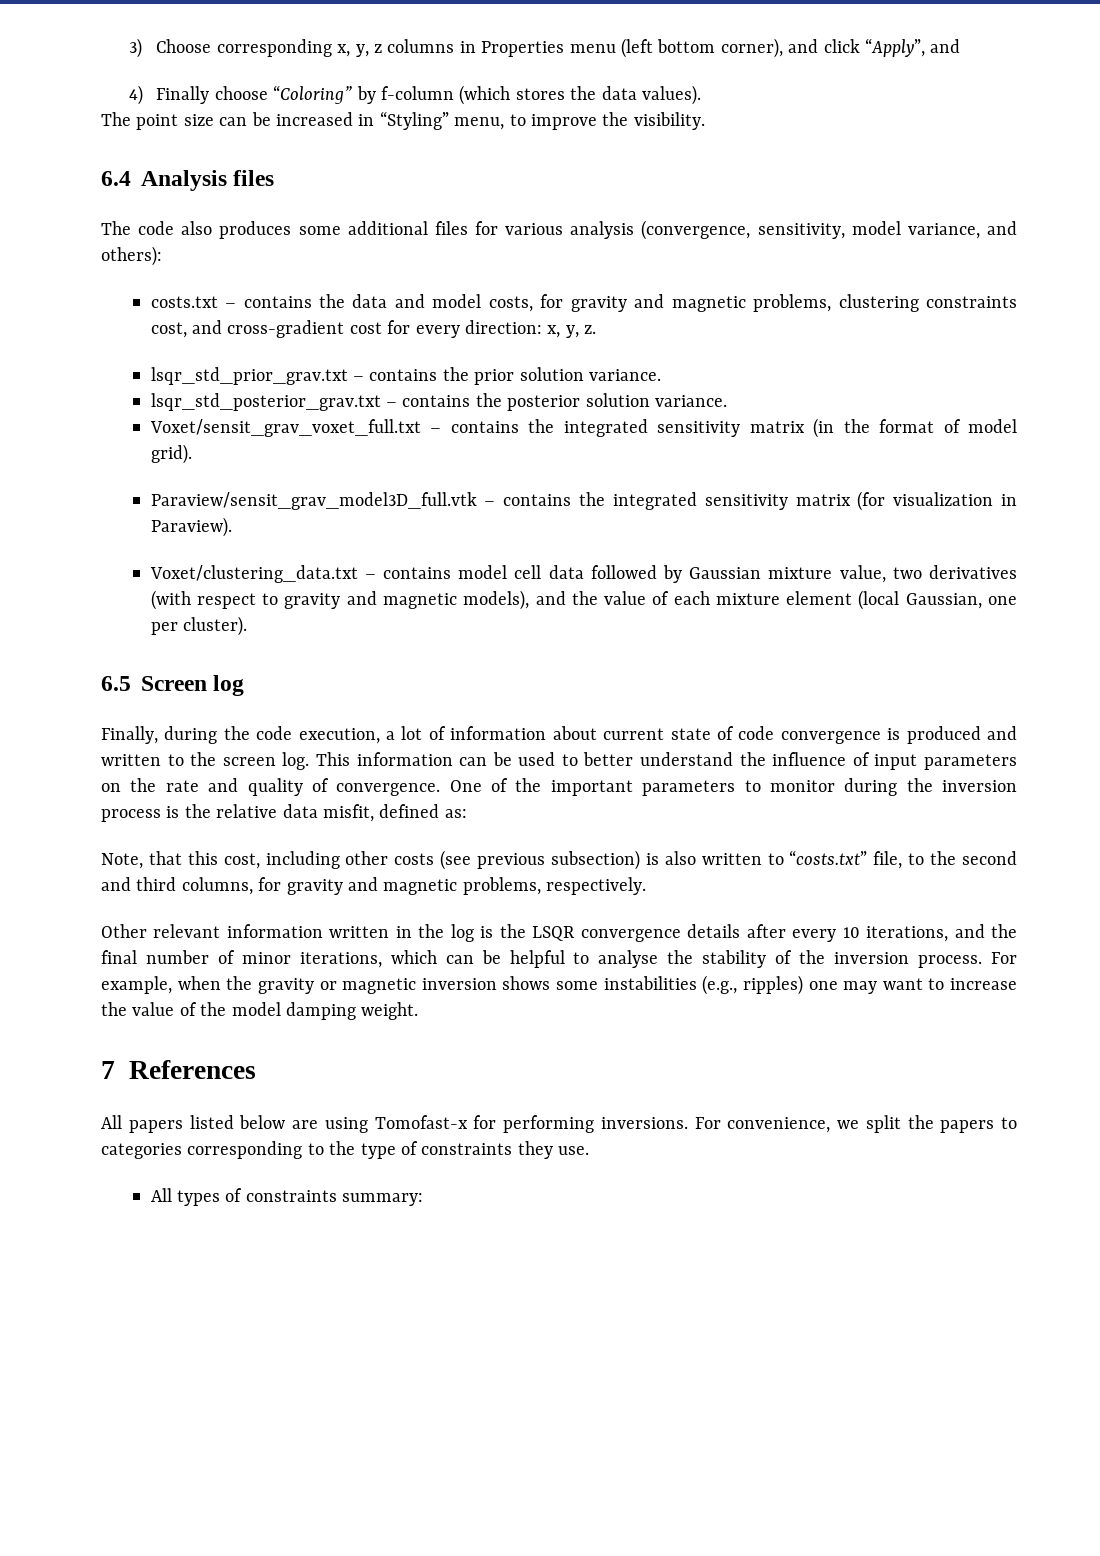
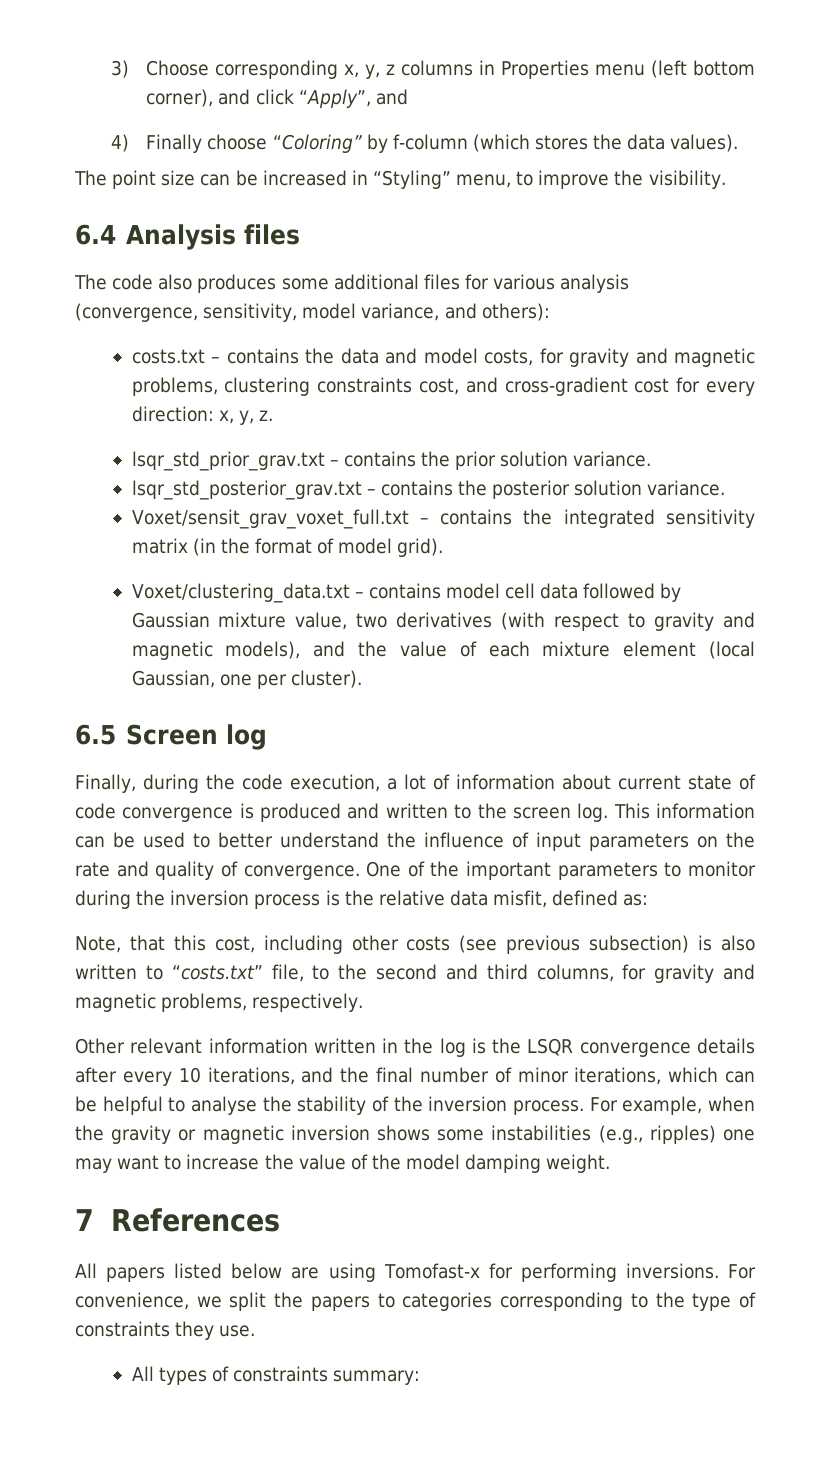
[150,491,1017,511] [150,517,232,537] // Paraview/sensit_grav_model3D_full.vtk – contains the integrated sensitivity matrix (for visualization in Paraview). -> (444, 547) none

